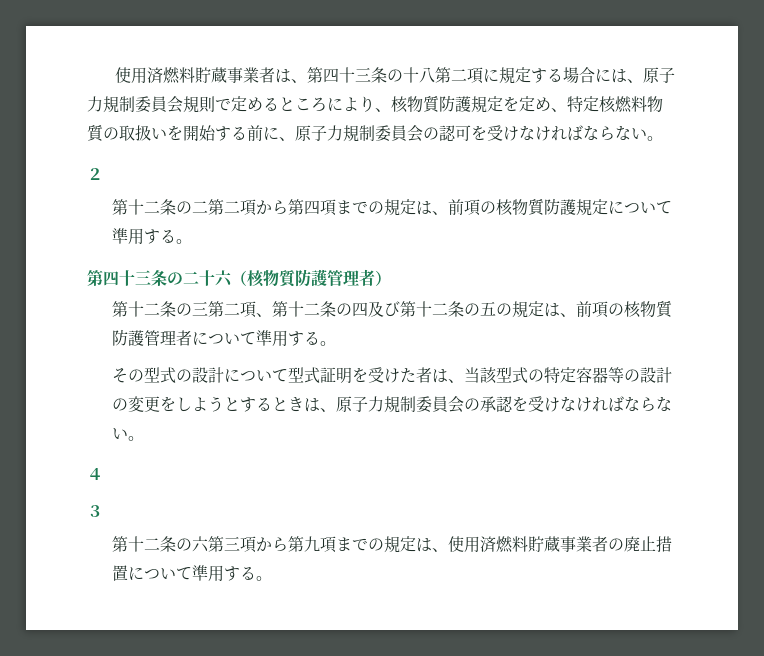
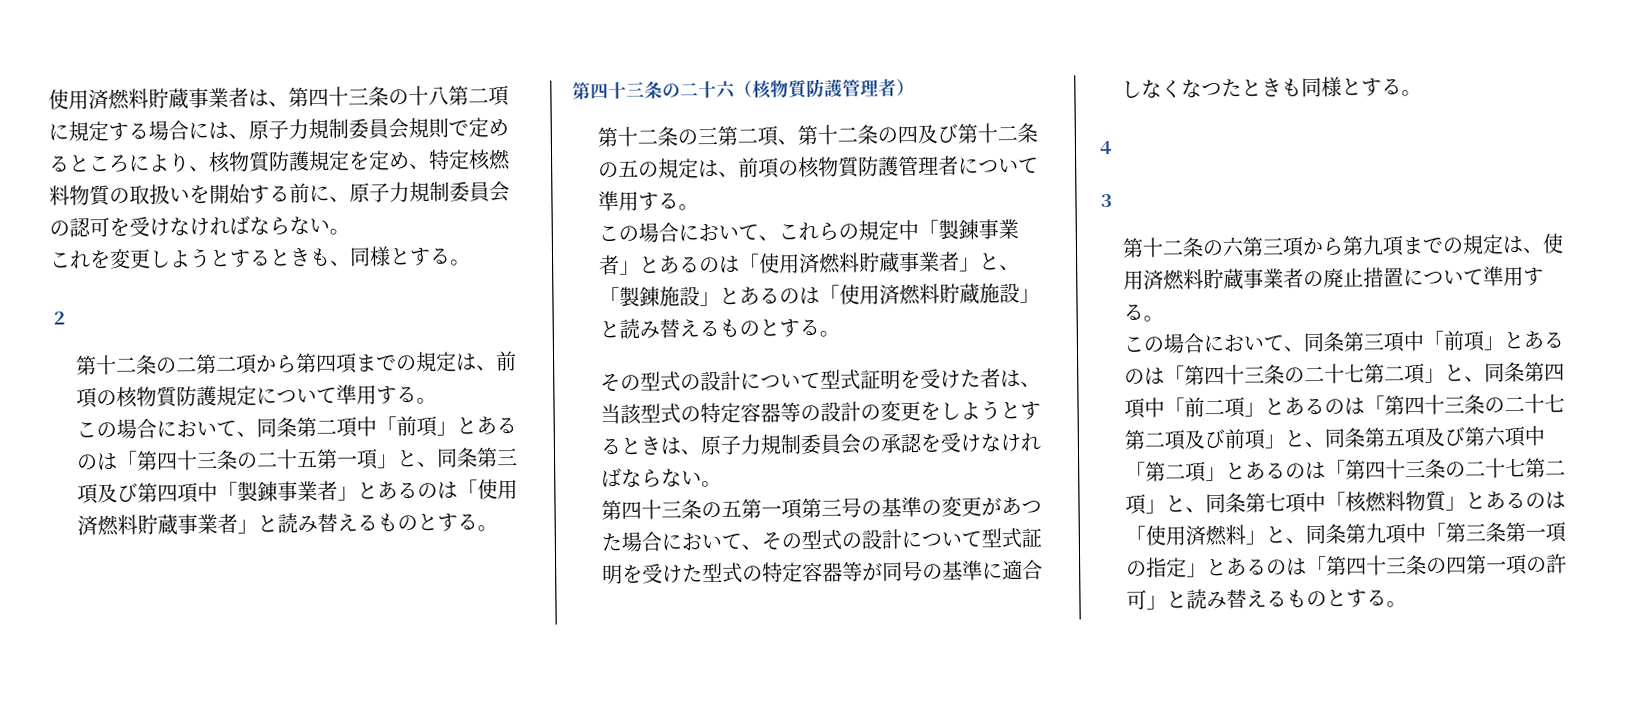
(663, 138) none -> [49,246,471,270] // これを変更しようとするときも、同様とする。
(192, 241) none -> [76,415,518,439] [76,447,519,471] [77,479,519,505] [77,512,499,537] // この場合において、同条第二項中「前項」とあるのは「第四十三条の二十五第一項」と、同条第三項及び第四項中「製錬事業者」とあるのは「使用済燃料貯蔵事業者」と読み替えるものとする。
(336, 343) none -> [598,218,1020,243] [599,251,1021,276] [599,282,1041,307] [599,318,841,339] // この場合において、これらの規定中「製錬事業者」とあるのは「使用済燃料貯蔵事業者」と、「製錬施設」とあるのは「使用済燃料貯蔵施設」と読み替えるものとする。
(144, 438) none -> [601,496,1043,521] [601,527,1043,552] [602,559,1044,585] [1121,76,1423,98] // 第四十三条の五第一項第三号の基準の変更があつた場合において、その型式の設計について型式証明を受けた型式の特定容器等が同号の基準に適合しなくなつたときも同様とする。
(272, 578) none -> [1123,330,1565,354] [1124,361,1566,386] [1124,393,1566,419] [1124,425,1546,451] [1125,457,1567,483] [1125,490,1567,515] [1125,521,1567,547] [1126,553,1568,578] [1126,588,1408,610] // この場合において、同条第三項中「前項」とあるのは「第四十三条の二十七第二項」と、同条第四項中「前二項」とあるのは「第四十三条の二十七第二項及び前項」と、同条第五項及び第六項中「第二項」とあるのは「第四十三条の二十七第二項」と、同条第七項中「核燃料物質」とあるのは「使用済燃料」と、同条第九項中「第三条第一項の指定」とあるのは「第四十三条の四第一項の許可」と読み替えるものとする。

